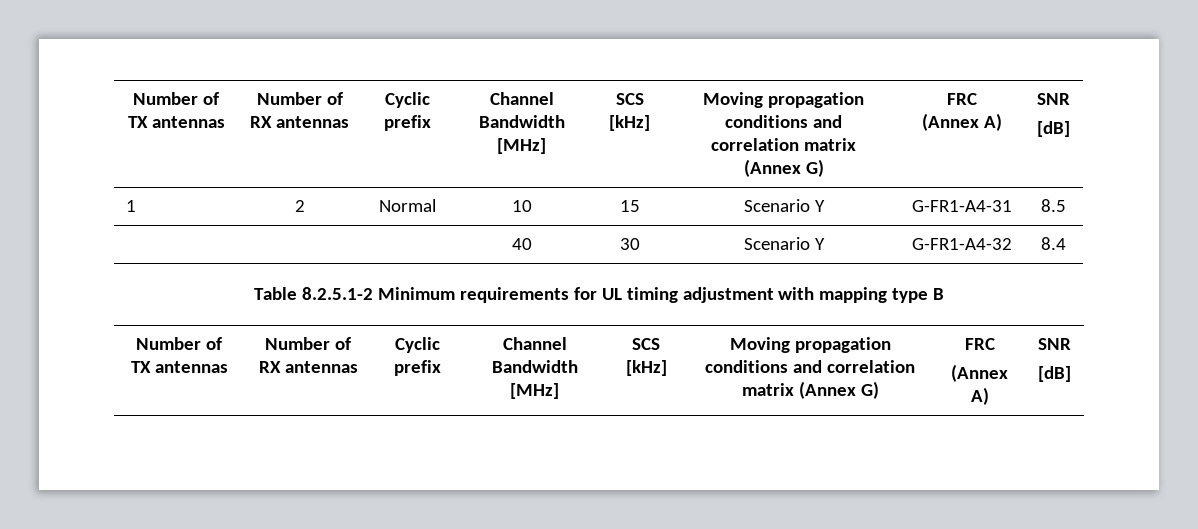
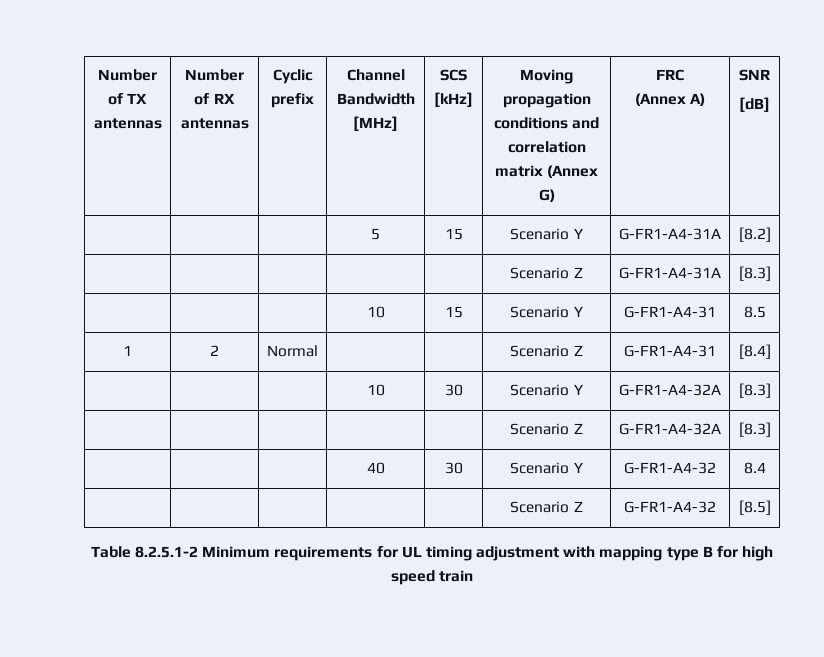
[126,200,137,212] [294,200,305,212] [378,199,436,212] 1 | 2 | Normal -> [371,228,380,240] [444,228,463,240] [510,228,583,240] [619,228,721,240] [738,227,771,242] [510,267,583,279] [619,267,721,279] [738,266,771,281] | | | 5 | 15 | Scenario Y | G-FR1-A4-31A | [8.2] // | | | | | Scenario Z | G-FR1-A4-31A | [8.3] // | |
(1066, 205) none -> [123,345,132,356] [210,345,219,356] [267,345,318,357] [510,345,583,357] [624,345,716,357] [738,344,771,359] [366,384,385,396] [444,384,463,396] [510,384,583,396] [619,384,721,396] [738,383,771,398] [510,423,583,435] [619,423,721,435] [738,422,771,437] // 1 | 2 | Normal | | | Scenario Z | G-FR1-A4-31 | [8.4] // | | | 10 | 30 | Scenario Y | G-FR1-A4-32A | [8.3] // | | | | | Scenario Z | G-FR1-A4-32A | [8.3]
(1066, 243) none -> [510,501,583,513] [624,501,716,513] [738,500,771,515] // | | | | | Scenario Z | G-FR1-A4-32 | [8.5]
[136,337,222,350] [130,361,228,373] [265,337,351,350] [258,361,358,373] [395,337,440,353] [394,360,441,376] [502,337,567,350] [491,360,578,373] [510,383,559,399] [632,338,660,350] [625,360,667,376] [729,337,891,353] [705,360,915,373] [741,381,879,399] [964,338,995,350] [951,364,1008,382] [970,387,989,405] [1037,338,1071,350] [1037,366,1071,382] // Number of TX antennas | Number of RX antennas | Cyclic prefix | Channel Bandwidth [MHz] | SCS [kHz] | Moving propagation conditions and correlation matrix (Annex G) | FRC // (Annex A) | SNR // [dB] -> [717,546,774,561] [390,570,474,585] for high speed train

